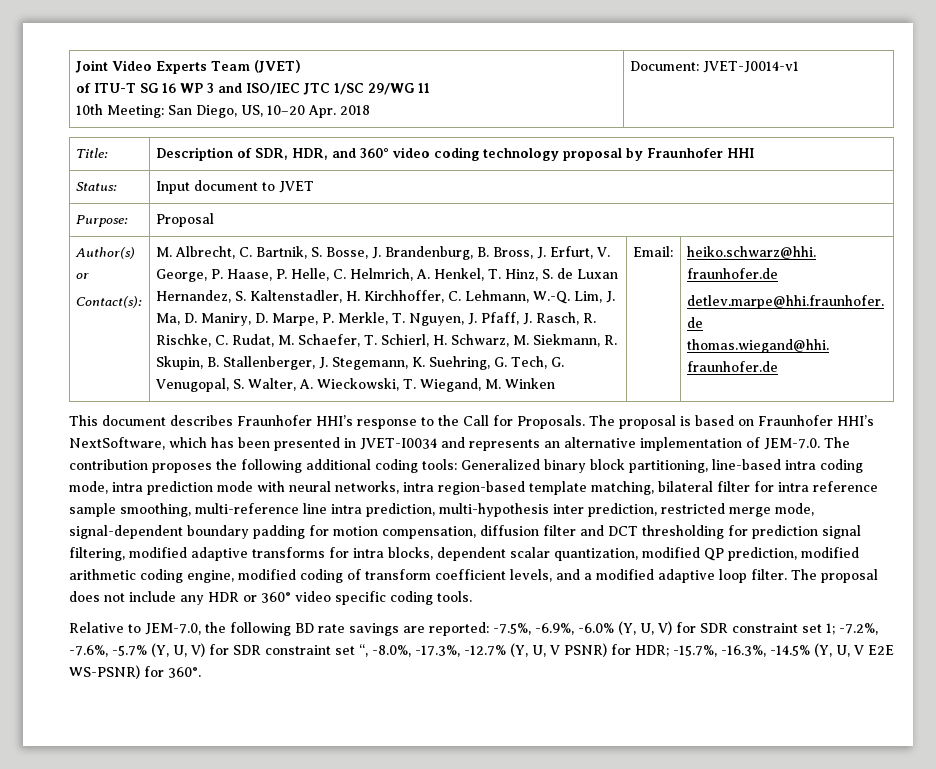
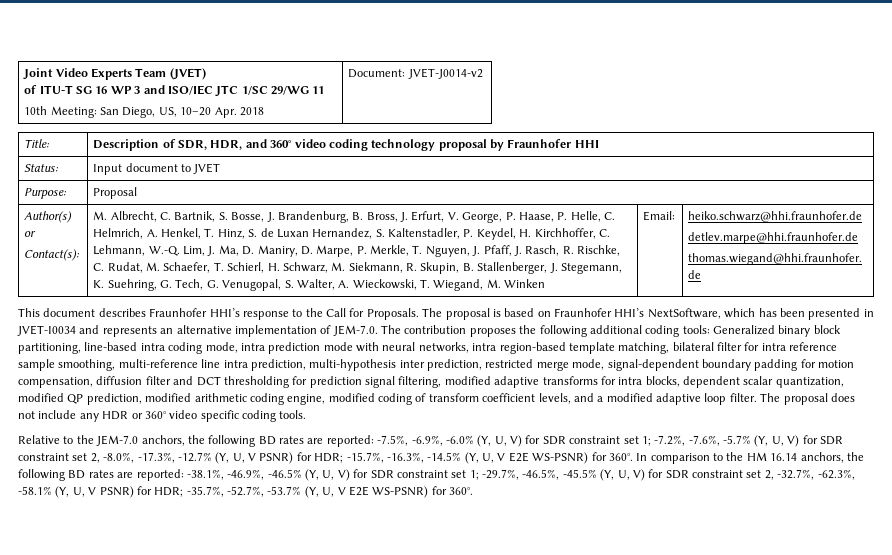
[702,61,799,73] JVET-J0014-v1 -> [407,68,483,79] JVET-J0014-v2
(342, 296) none -> [463,228,516,240] P. Keydel,
[145,622,399,636] JEM-7.0, the following BD rate savings -> [76,435,304,447] the JEM-7.0 anchors, the following BD rates
[359,644,368,657] “, -> [90,453,100,463] 2,
(201, 672) none -> [636,452,864,464] [18,469,855,481] [18,486,473,498] In comparison to the HM 16.14 anchors, the following BD rates are reported: -38.1%, -46.9%, -46.5% (Y, U, V) for SDR constraint set 1; -29.7%, -46.5%, -45.5% (Y, U, V) for SDR constraint set 2, -32.7%, -62.3%, -58.1% (Y, U, V PSNR) for HDR; -35.7%, -52.7%, -53.7% (Y, U, V E2E WS-PSNR) for 360°.

